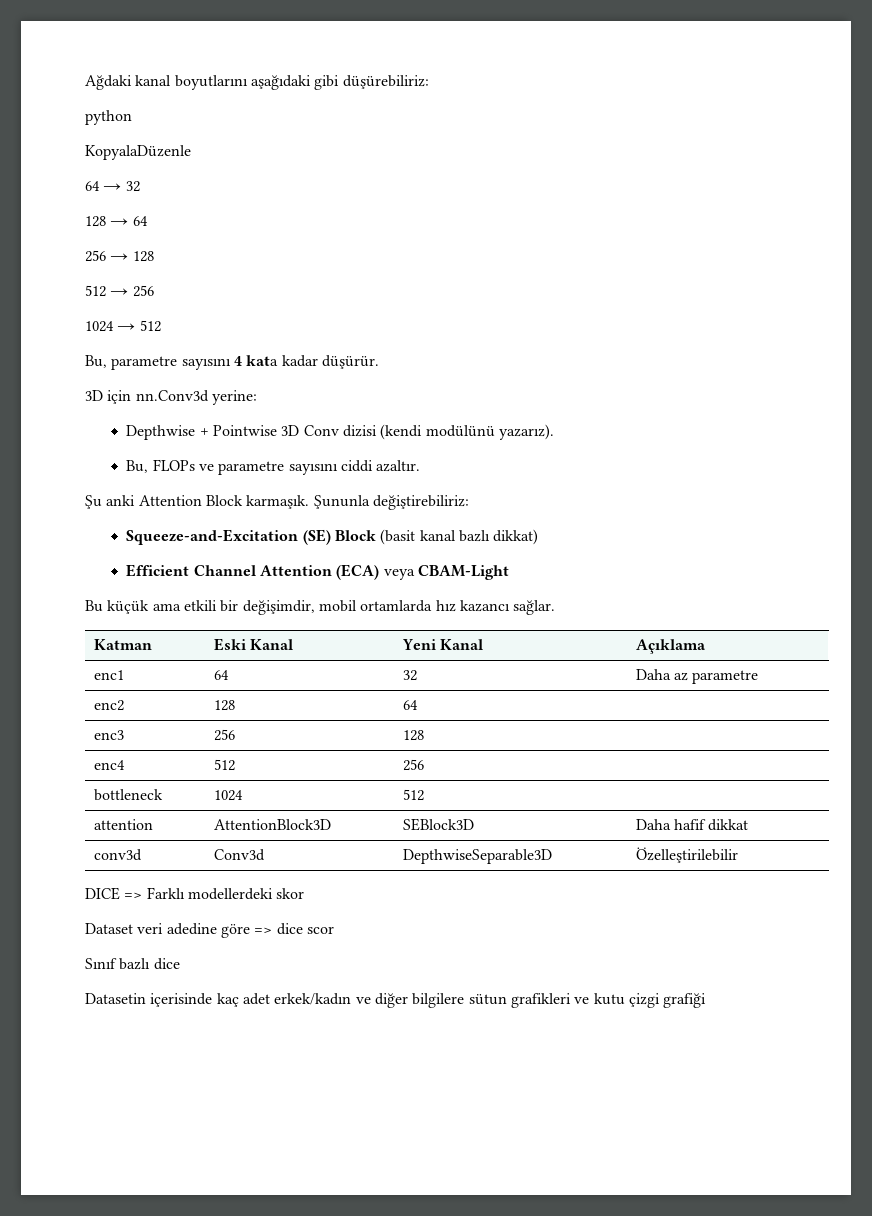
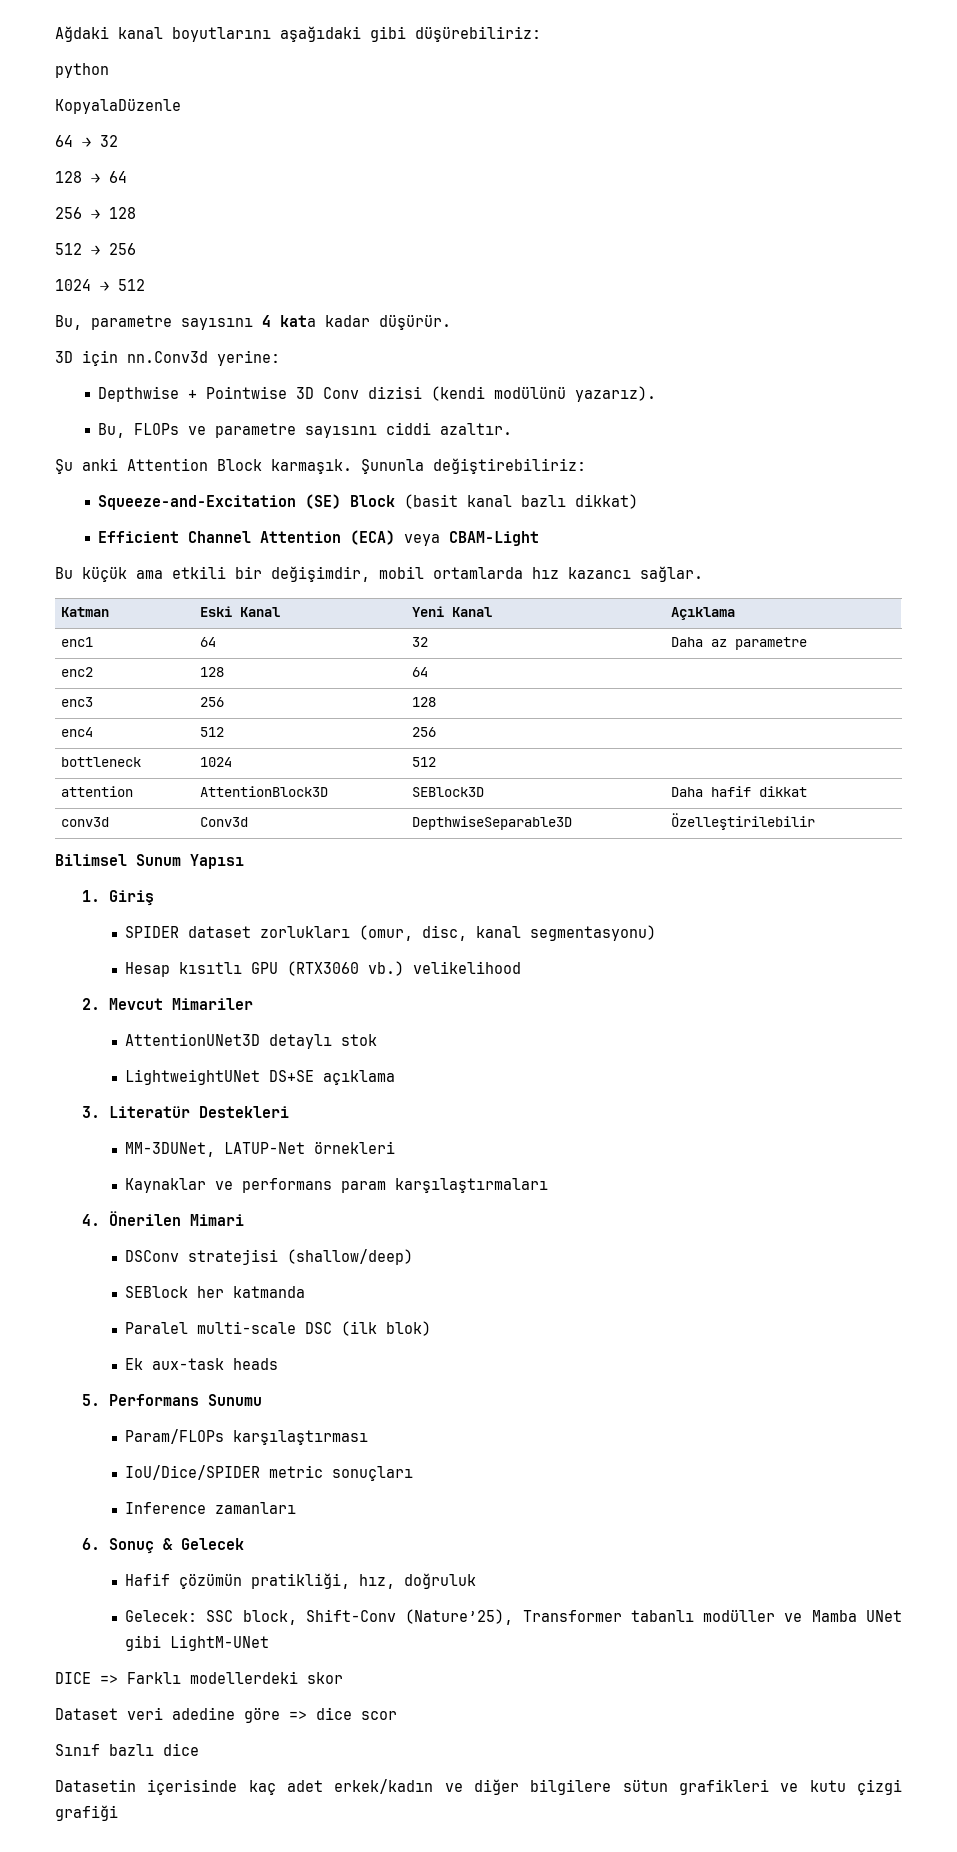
(738, 855) none -> [55,854,244,869] [81,890,154,906] [125,925,657,941] [125,961,522,977] [81,998,253,1010] [125,1033,378,1049] [125,1069,396,1085] [81,1106,289,1118] [125,1141,396,1157] [125,1178,549,1193] [81,1211,244,1226] [125,1249,414,1265] [125,1286,306,1298] [125,1321,432,1336] [125,1358,279,1370] [81,1394,262,1406] [125,1429,369,1445] [125,1465,414,1481] [125,1502,297,1514] [81,1538,244,1554] [125,1573,477,1589] [125,1609,902,1625] [125,1635,270,1651] // Bilimsel Sunum Yapısı // 1. Giriş // SPIDER dataset zorlukları (omur, disc, kanal segmentasyonu) // Hesap kısıtlı GPU (RTX3060 vb.) velikelihood // 2. Mevcut Mimariler // AttentionUNet3D detaylı stok // LightweightUNet DS+SE açıklama // 3. Literatür Destekleri // MM-3DUNet, LATUP-Net örnekleri // Kaynaklar ve performans param karşılaştırmaları // 4. Önerilen Mimari // DSConv stratejisi (shallow/deep) // SEBlock her katmanda // Paralel multi-scale DSC (ilk blok) // Ek aux-task heads // 5. Performans Sunumu // Param/FLOPs karşılaştırması // IoU/Dice/SPIDER metric sonuçları // Inference zamanları // 6. Sonuç & Gelecek // Hafif çözümün pratikliği, hız, doğruluk // Gelecek: SSC block, Shift-Conv (Nature’25), Transformer tabanlı modüller ve Mamba UNet gibi LightM-UNet

